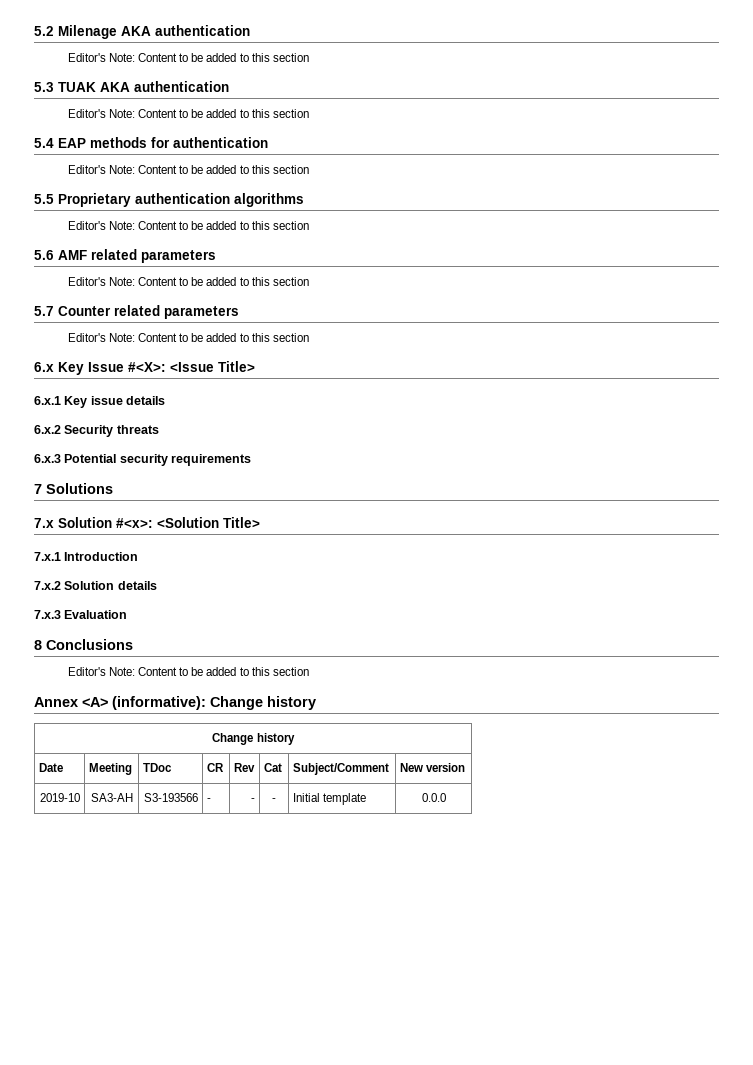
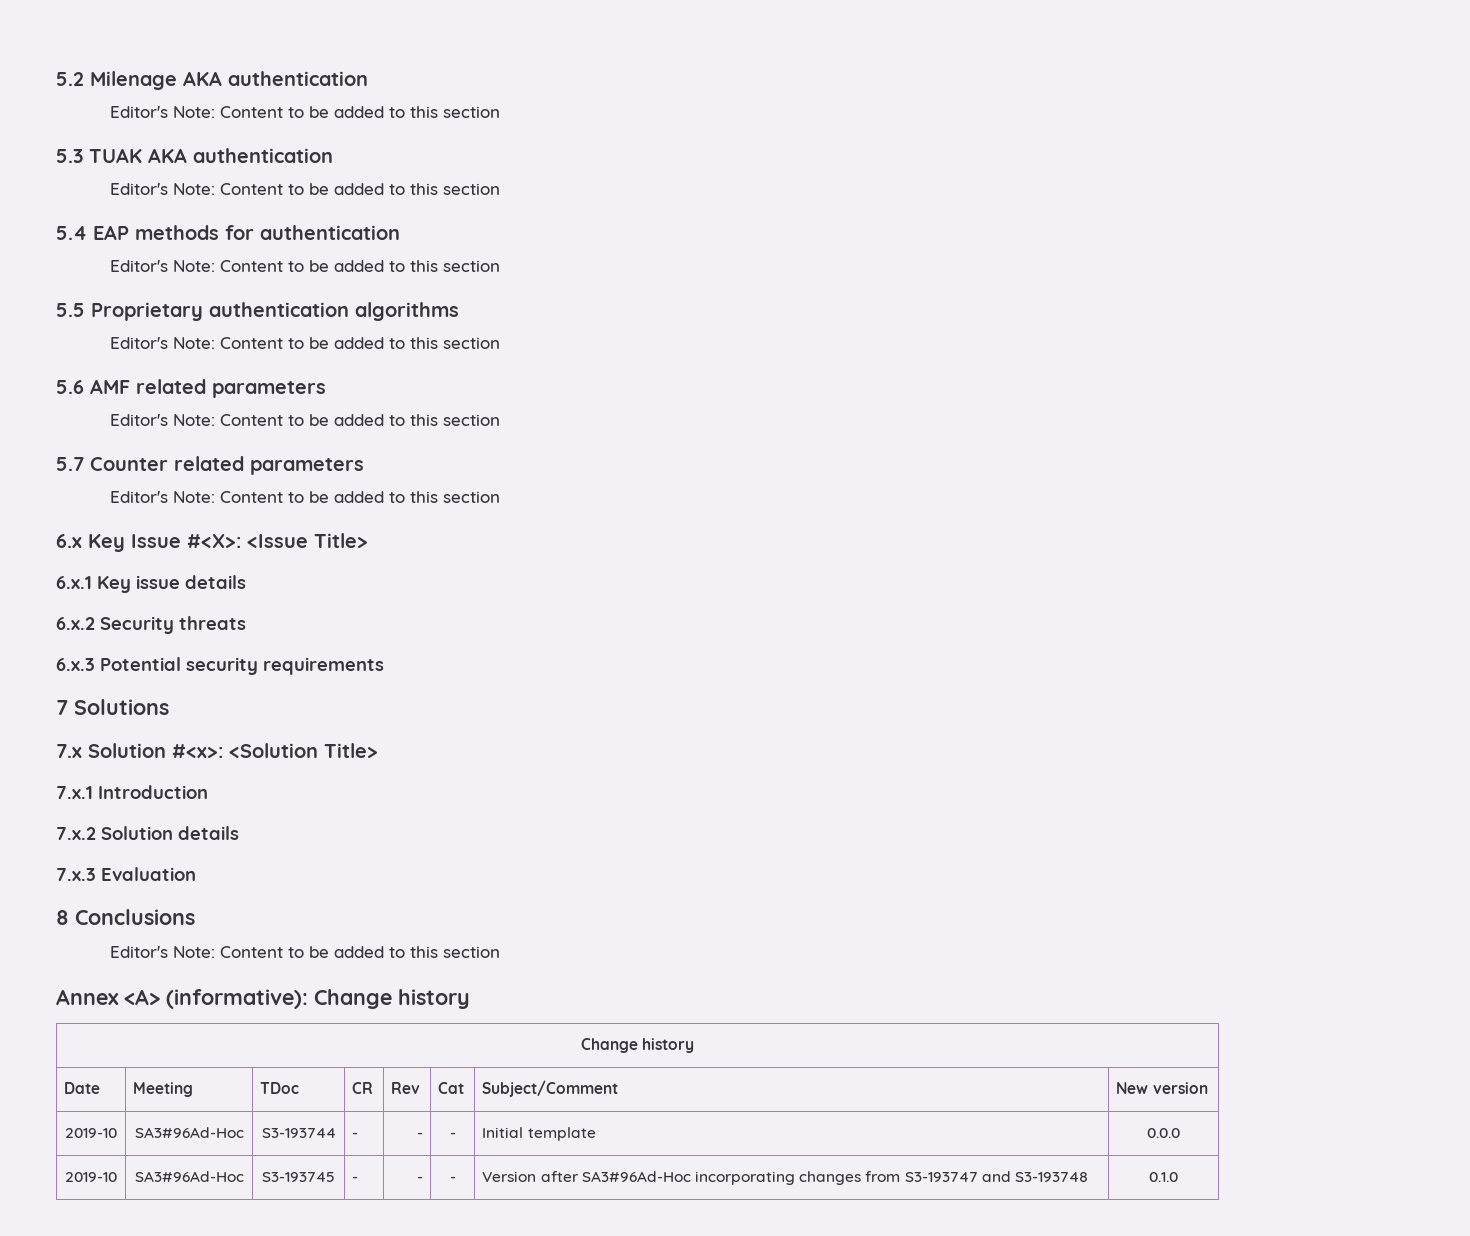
[90,793,133,802] [143,793,198,802] SA3-AH | S3-193566 -> [134,1127,244,1138] [261,1128,336,1138] SA3#96Ad-Hoc | S3-193744
(446, 797) none -> [65,1172,117,1182] [134,1171,244,1182] [262,1172,335,1182] [352,1176,359,1182] [416,1176,423,1182] [449,1176,456,1182] [482,1171,1088,1185] [1149,1172,1178,1182] // 2019-10 | SA3#96Ad-Hoc | S3-193745 | - | - | - | Version after SA3#96Ad-Hoc incorporating changes from S3-193747 and S3-193748 | 0.1.0

